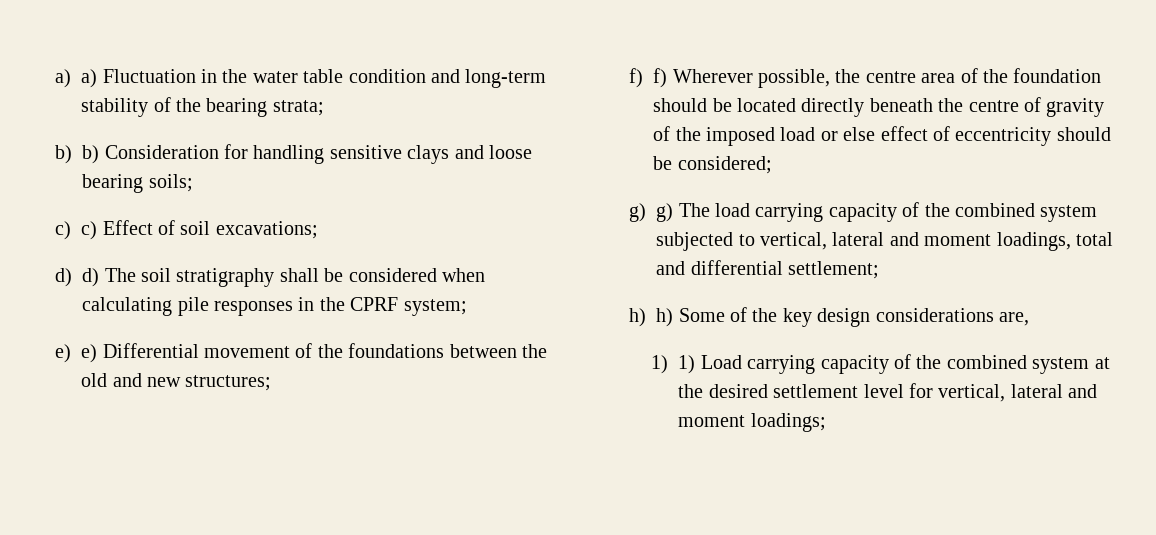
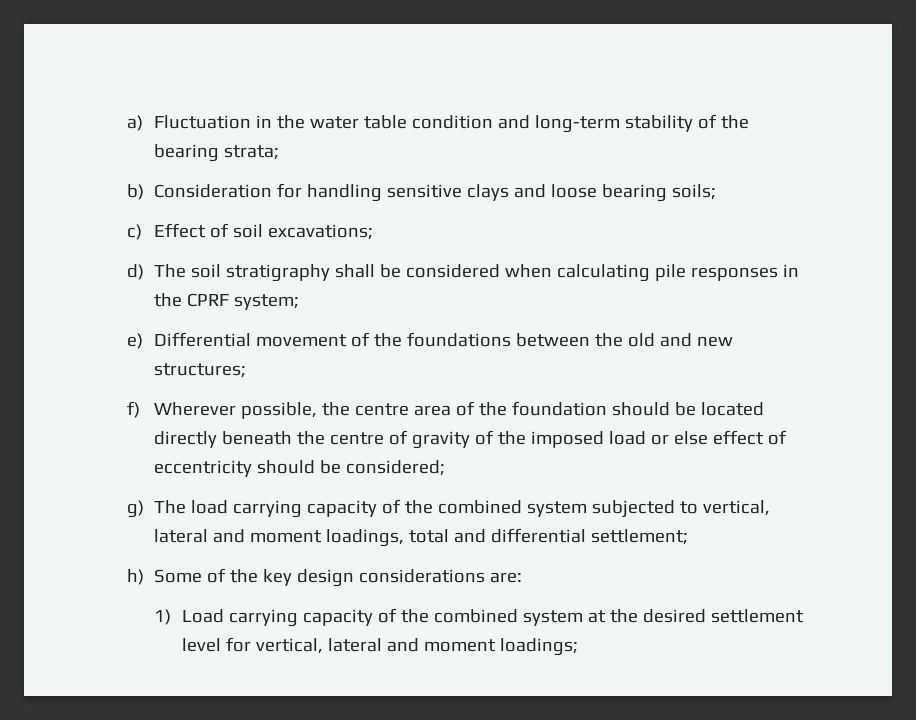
[55,69,98,88] a) a) -> [126,115,143,131] a)
[82,145,100,164] b) -> (144, 192) none
[81,221,98,240] c) -> (142, 232) none
[82,268,100,287] d) -> (144, 272) none
[81,344,98,363] e) -> (143, 341) none
[653,68,668,88] f) -> (140, 409) none
[656,203,674,222] g) -> (144, 509) none
[656,308,674,327] h) -> (144, 577) none
[999,312,1030,326] [651,355,696,374] are, // 1) 1) -> [490,572,523,583] [154,609,172,625] are: // 1)

